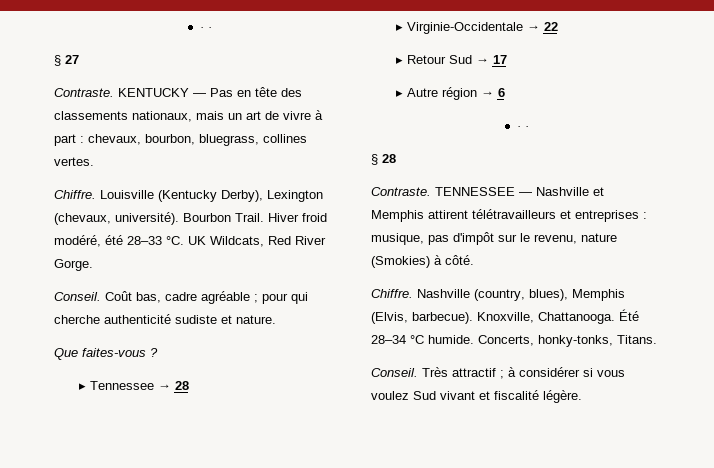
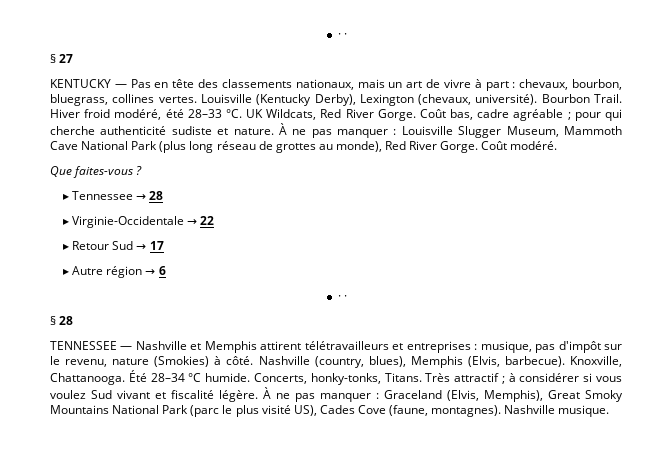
[54,88,114,97] Contraste. -> (74, 58) none
[54,190,96,199] // Chiffre. -> (197, 99) none
[54,292,101,301] // Conseil. -> (416, 115) none
(276, 319) none -> [278,123,622,138] [50,141,558,153] À ne pas manquer : Louisville Slugger Museum, Mammoth Cave National Park (plus long réseau de grottes au monde), Red River Gorge. Coût modéré.
[371,187,431,196] Contraste. -> (74, 320) none
[371,289,413,298] // Chiffre. -> (254, 360) none
[371,368,418,377] // Conseil. -> (422, 377) none
(582, 396) none -> [263,387,623,402] [50,405,610,417] À ne pas manquer : Graceland (Elvis, Memphis), Great Smoky Mountains National Park (parc le plus visité US), Cades Cove (faune, montagnes). Nashville musique.

